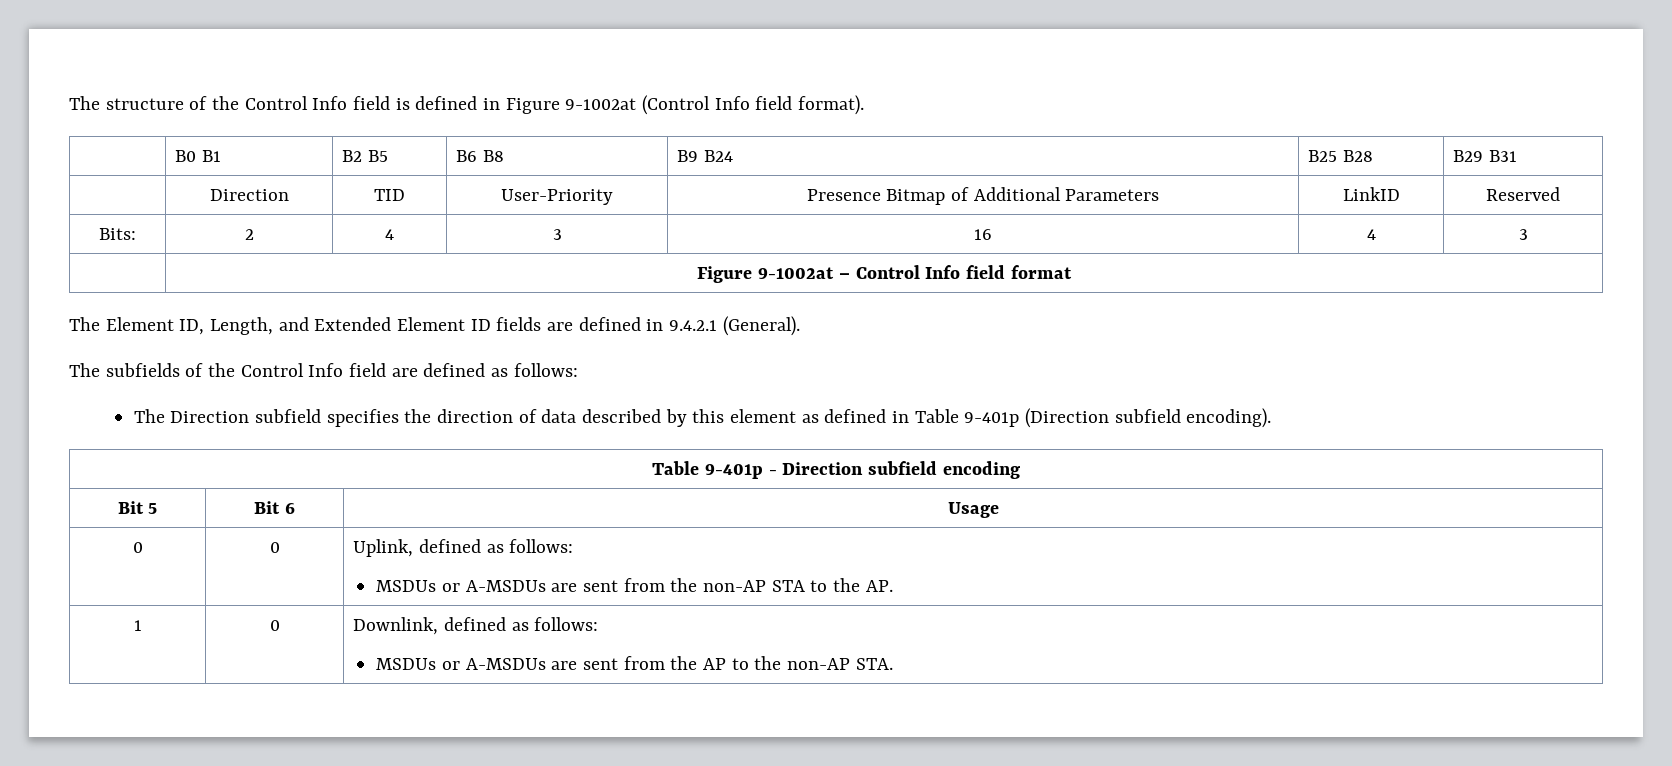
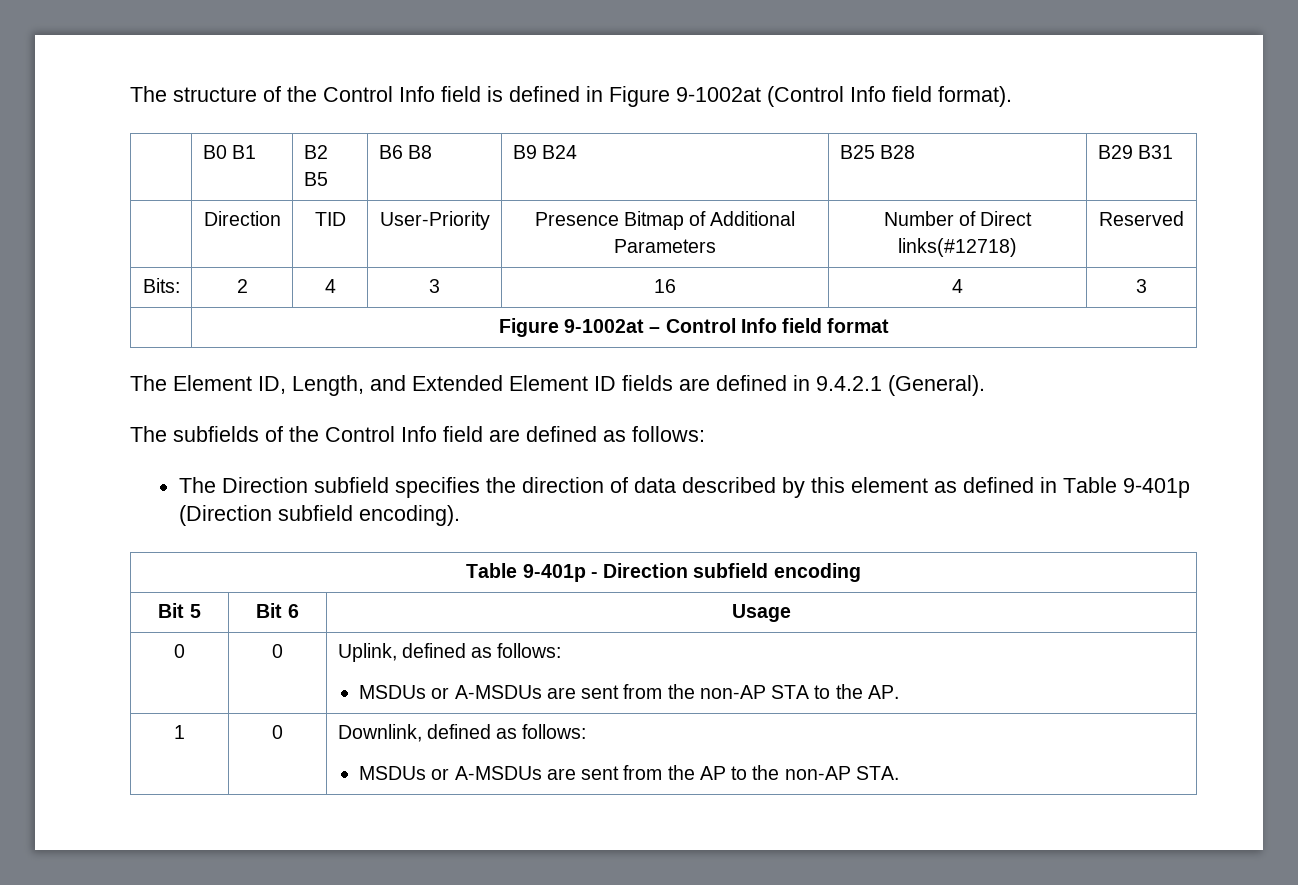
[1342,187,1400,201] LinkID -> [883,211,1033,226] [898,238,1017,257] Number of Direct links(#12718)

